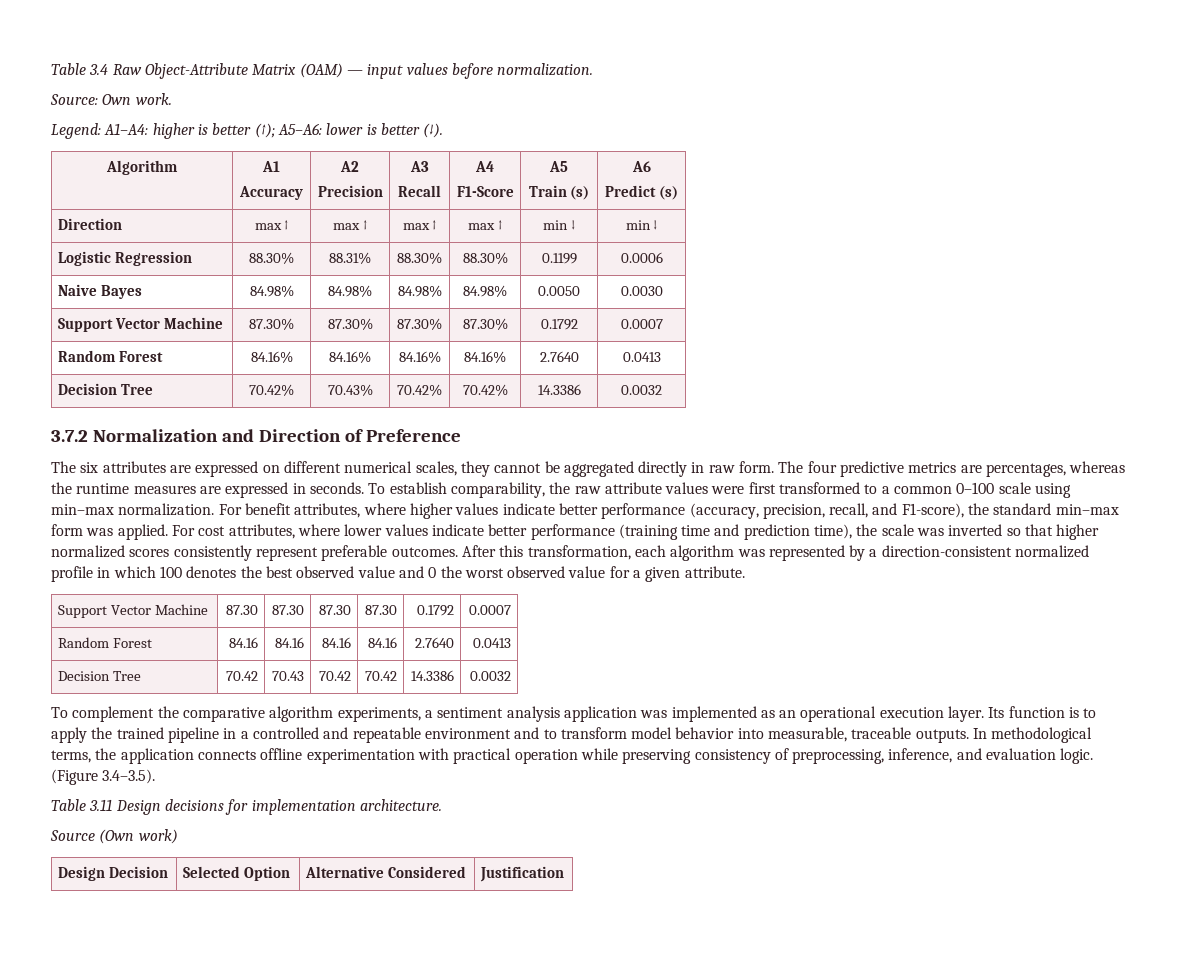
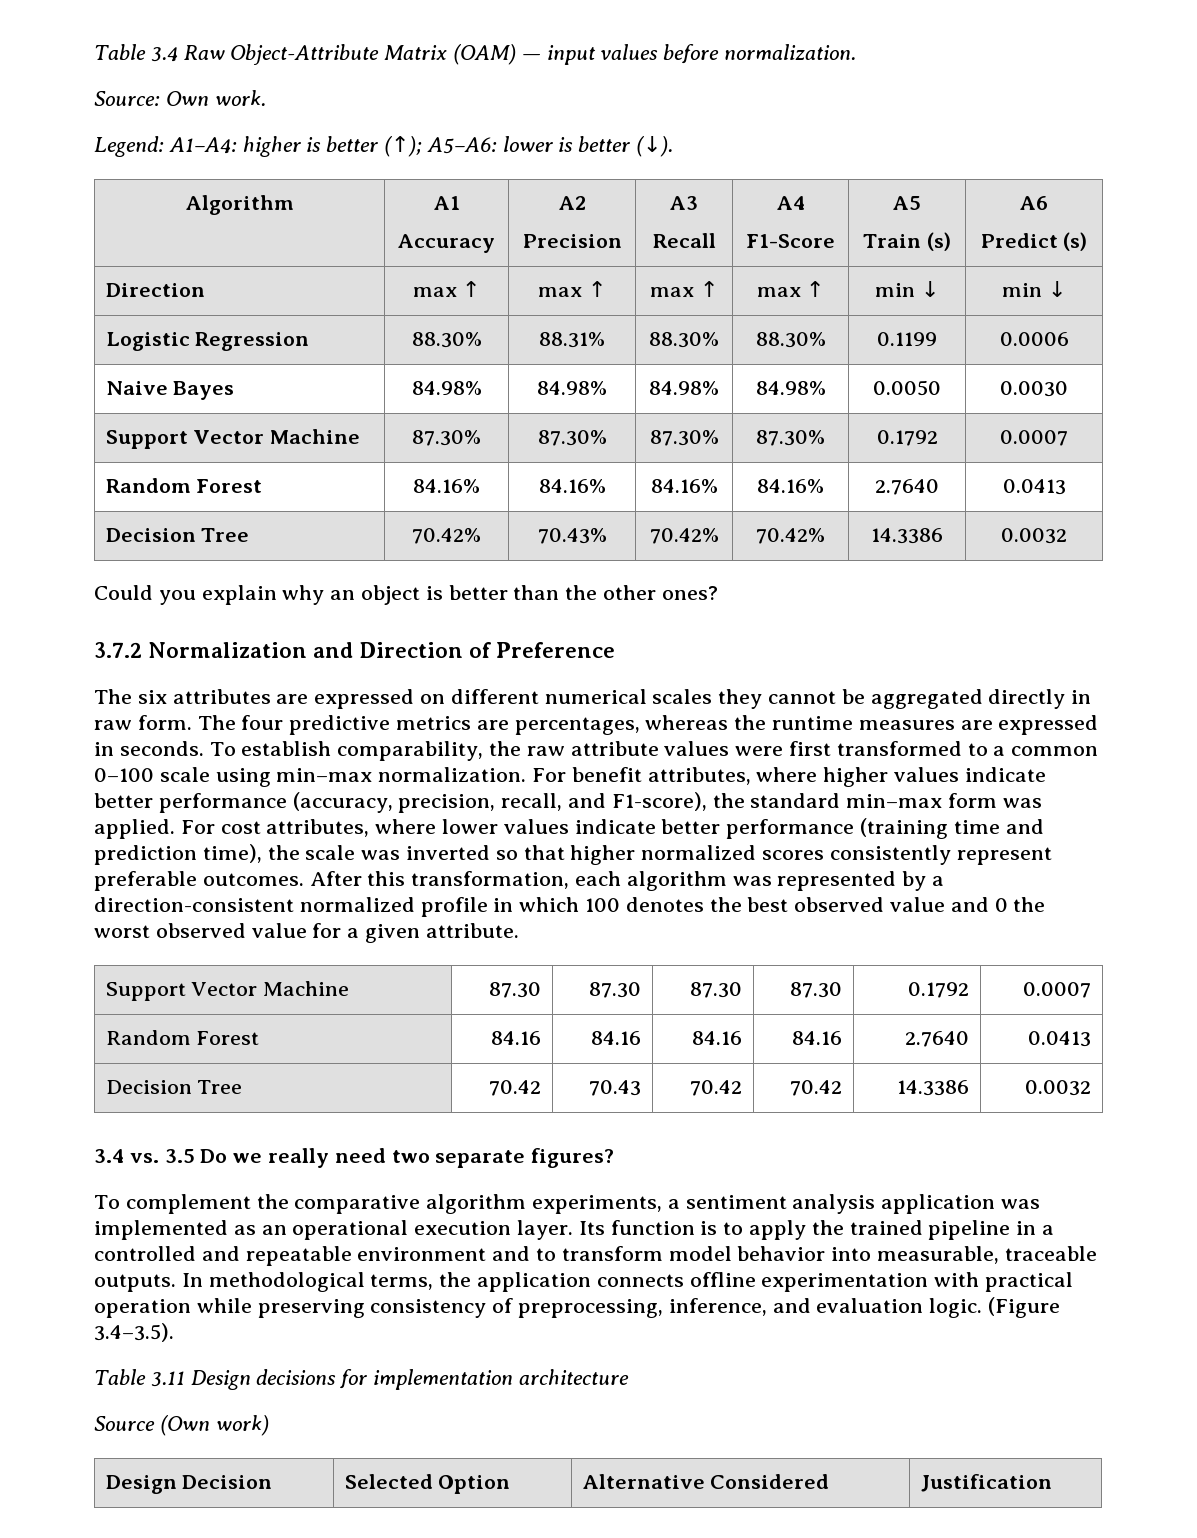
(662, 390) none -> [94,585,718,605] // Could you explain why an object is better than the other ones?
[415,461,457,476] scales, -> [652,689,713,704] scales
(512, 676) none -> [94,1148,615,1168] // 3.4 vs. 3.5 Do we really need two separate figures?
[359,799,442,811] architecture. -> [518,1369,629,1385] architecture

